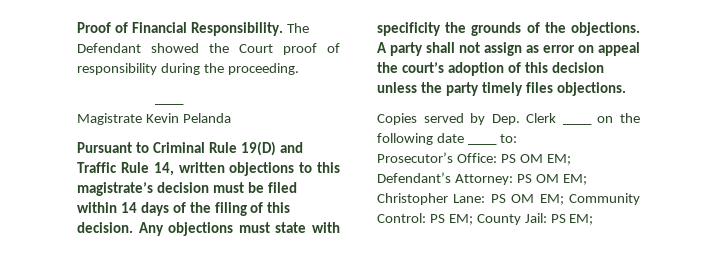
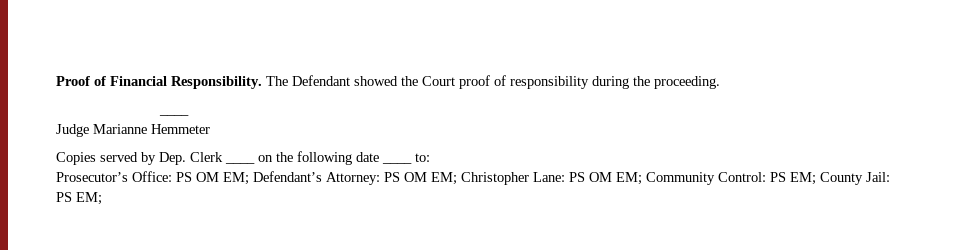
[77,113,231,125] [77,141,303,156] [77,162,340,176] [77,182,297,196] [77,202,291,216] [77,222,340,236] [377,22,640,36] [377,42,640,56] [377,62,604,76] [377,82,626,96] Magistrate Kevin Pelanda // Pursuant to Criminal Rule 19(D) and Traffic Rule 14, written objections to this magistrate’s decision must be filed within 14 days of the filing of this decision. Any objections must state with specificity the grounds of the objections. A party shall not assign as error on appeal the court’s adoption of this decision unless the party timely files objections. -> [56,124,210,137] Judge Marianne Hemmeter

